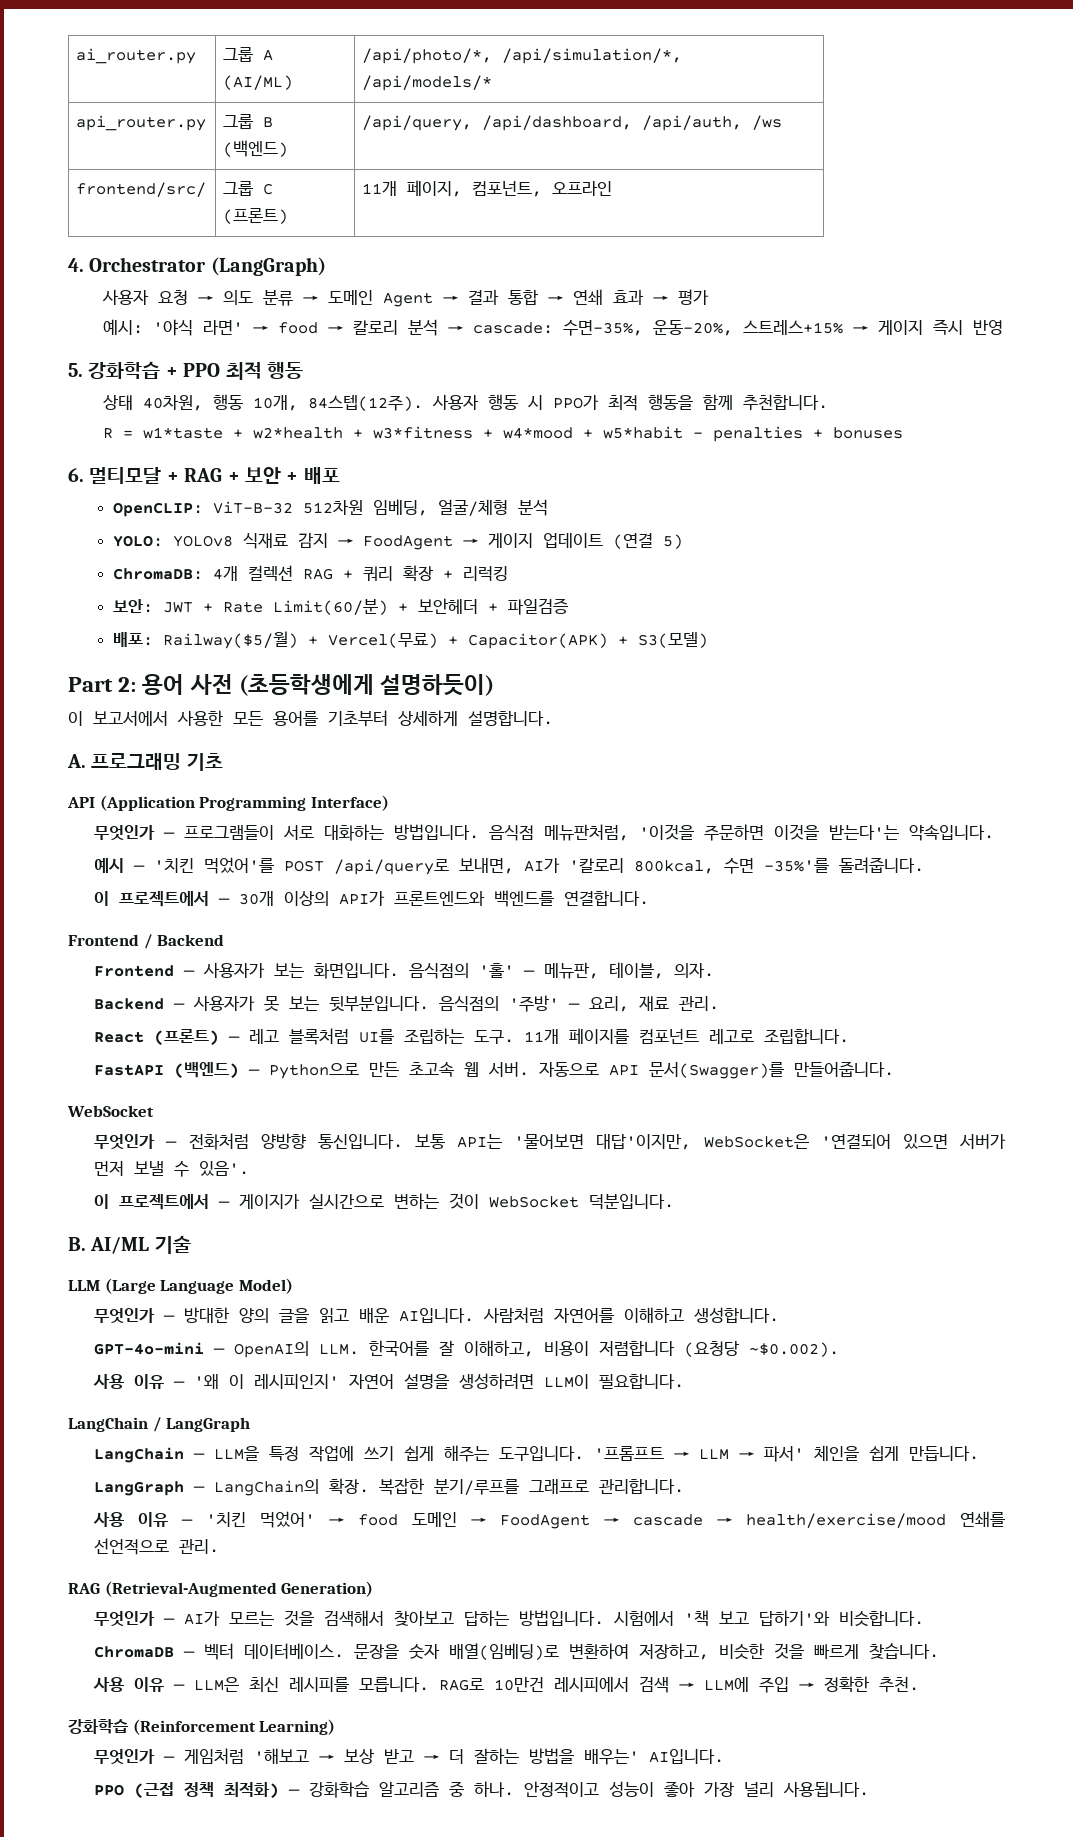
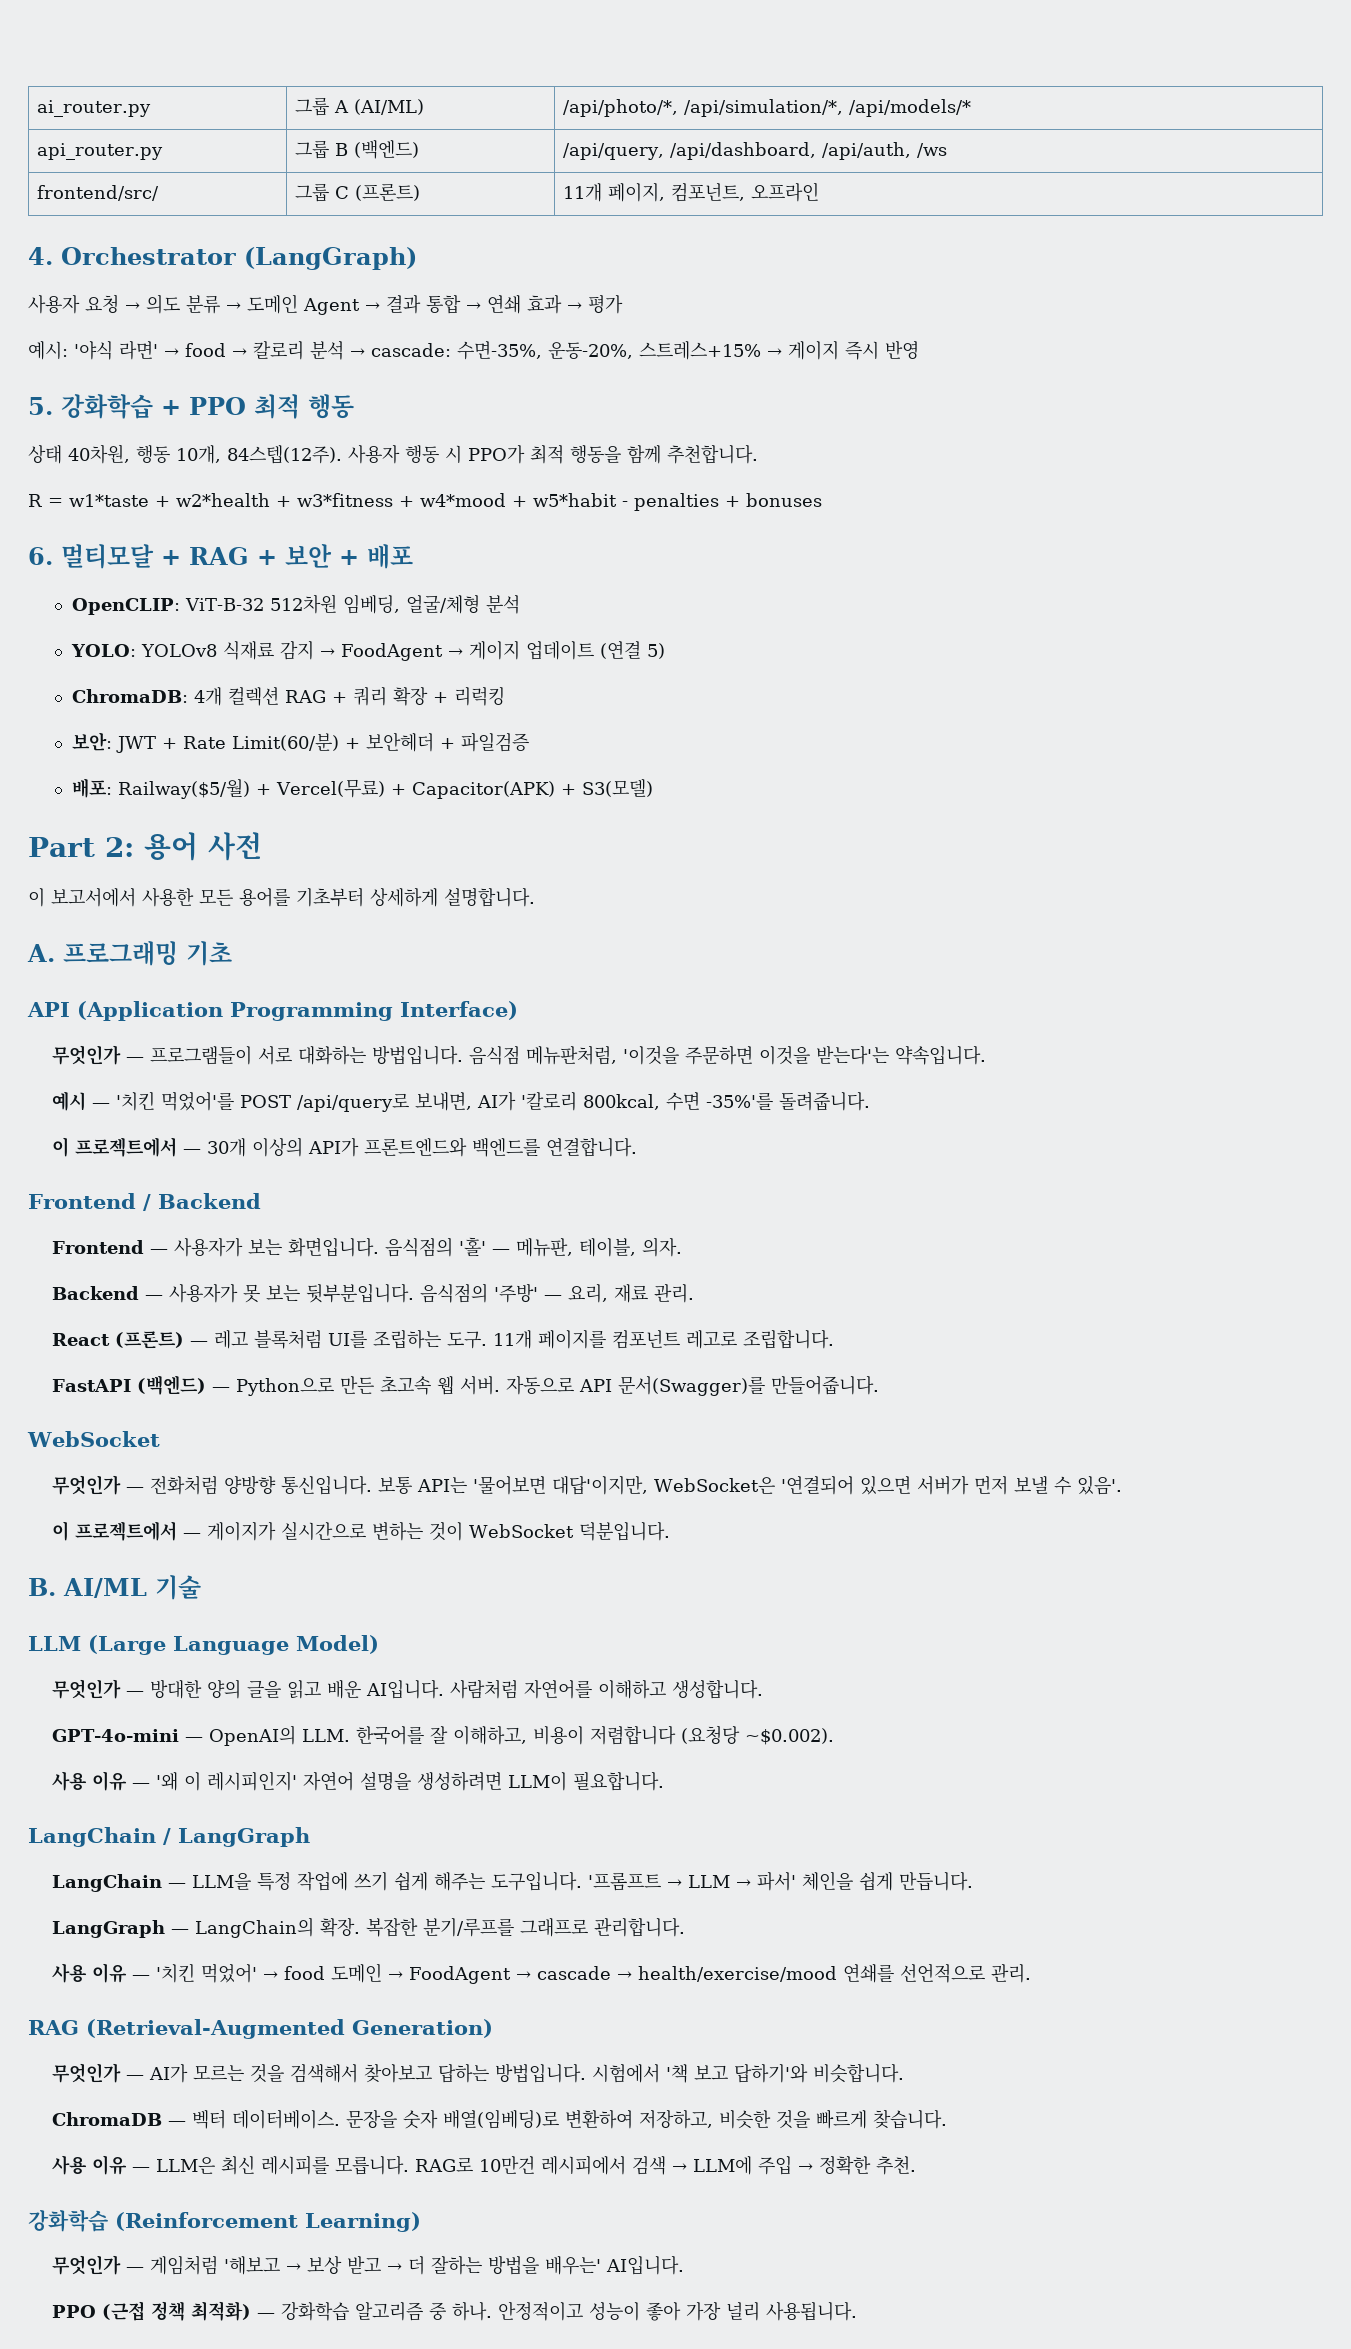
[238,674,495,696] (초등학생에게 설명하듯이) -> (262, 846) none

